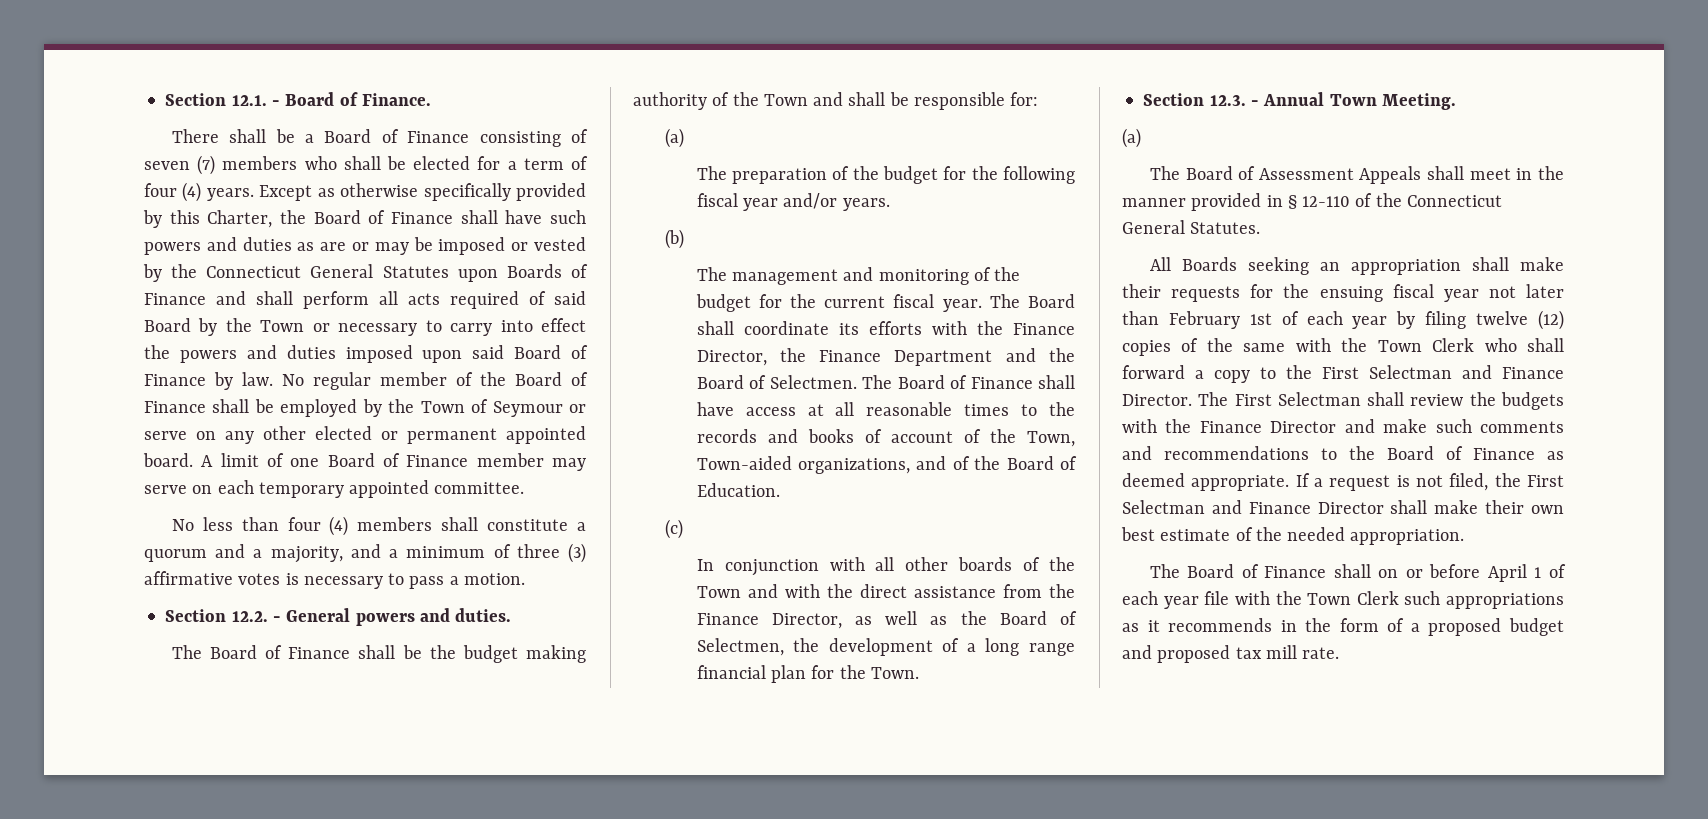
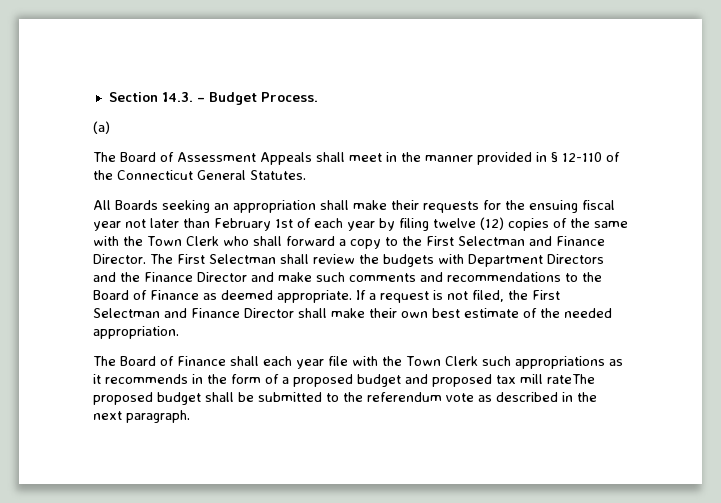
[165,92,431,106] [171,129,588,147] [144,155,588,175] [144,182,586,202] [143,210,586,228] [144,237,587,255] [143,264,588,282] [144,291,586,309] [144,318,586,336] [144,345,588,363] [144,372,588,390] [144,399,587,417] [144,426,586,444] [143,453,586,471] [144,480,525,498] [171,516,586,536] [144,543,586,563] [144,571,525,589] [165,608,512,626] [171,645,586,663] [633,92,1039,110] [664,128,684,148] [696,166,1075,184] [696,193,890,211] [664,229,684,249] [696,267,1021,285] [695,294,1075,312] [696,321,1075,335] [696,348,1075,366] [696,375,1075,389] [696,402,1075,416] [696,429,1075,447] [696,456,1077,474] [696,483,780,497] [664,519,683,539] [696,557,1075,576] [696,584,1075,598] [696,611,1077,629] [696,638,1075,656] [696,665,919,683] [1143,92,1456,110] Section 12.1. - Board of Finance. // There shall be a Board of Finance consisting of seven (7) members who shall be elected for a term of four (4) years. Except as otherwise specifically provided by this Charter, the Board of Finance shall have such powers and duties as are or may be imposed or vested by the Connecticut General Statutes upon Boards of Finance and shall perform all acts required of said Board by the Town or necessary to carry into effect the powers and duties imposed upon said Board of Finance by law. No regular member of the Board of Finance shall be employed by the Town of Seymour or serve on any other elected or permanent appointed board. A limit of one Board of Finance member may serve on each temporary appointed committee. // No less than four (4) members shall constitute a quorum and a majority, and a minimum of three (3) affirmative votes is necessary to pass a motion. // Section 12.2. - General powers and duties. // The Board of Finance shall be the budget making authority of the Town and shall be responsible for: // (a) // The preparation of the budget for the following fiscal year and/or years. // (b) // The management and monitoring of the budget for the current fiscal year. The Board shall coordinate its efforts with the Finance Director, the Finance Department and the Board of Selectmen. The Board of Finance shall have access at all reasonable times to the records and books of account of the Town, Town-aided organizations, and of the Board of Education. // (c) // In conjunction with all other boards of the Town and with the direct assistance from the Finance Director, as well as the Board of Selectmen, the development of a long range financial plan for the Town. // Section 12.3. - Annual Town Meeting. -> [108,92,318,105] Section 14.3. – Budget Process.
(1157, 426) none -> [468,254,604,267] [93,272,116,282] Department Directors and
[1378,564,1566,582] on or before April 1 of -> (259, 361) none
[1302,647,1340,659] rate. -> [547,374,595,384] [93,392,597,405] [93,410,190,423] rateThe proposed budget shall be submitted to the referendum vote as described in the next paragraph.

